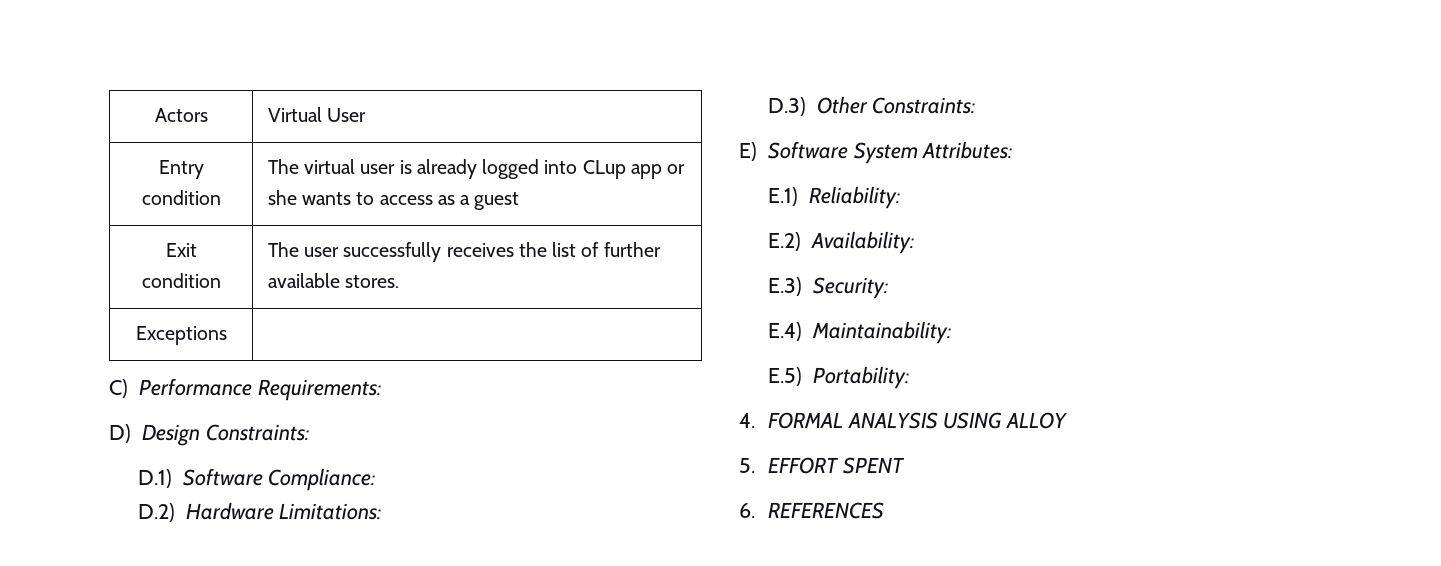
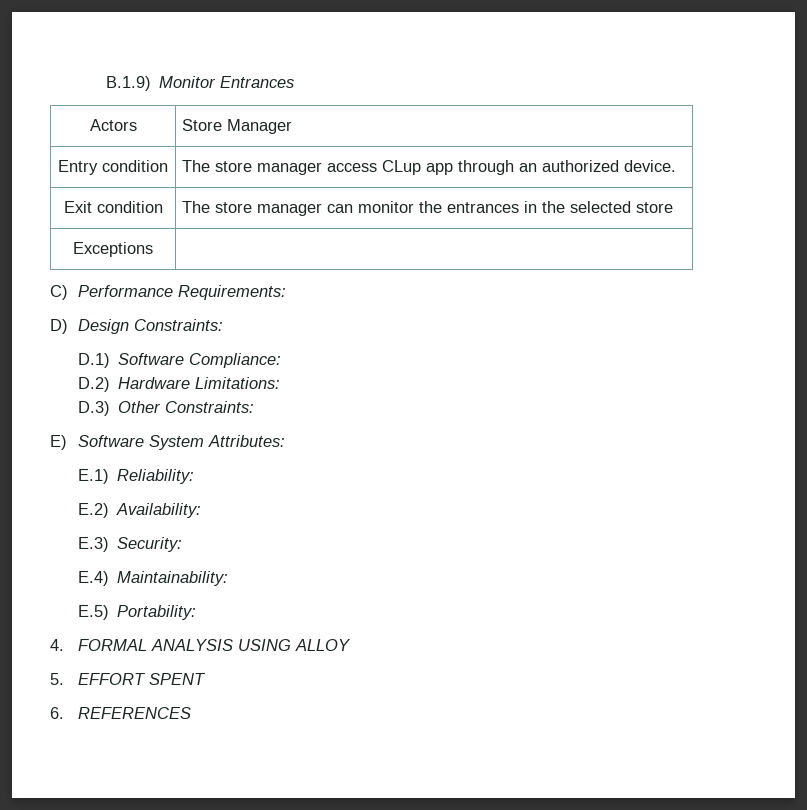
(154, 115) none -> [105,76,294,91] B.1.9) Monitor Entrances //
[267,107,367,122] Virtual User -> [182,119,293,134] Store Manager
[304,159,686,179] [267,190,520,210] [165,243,197,257] [141,273,221,288] [267,242,661,262] [267,273,400,288] virtual user is already logged into CLup app or she wants to access as a guest // Exit condition | The user successfully receives the list of further available stores. -> [215,160,677,175] [63,201,163,213] [182,201,674,216] store manager access CLup app through an authorized device. // Exit condition | The store manager can monitor the entrances in the selected store

